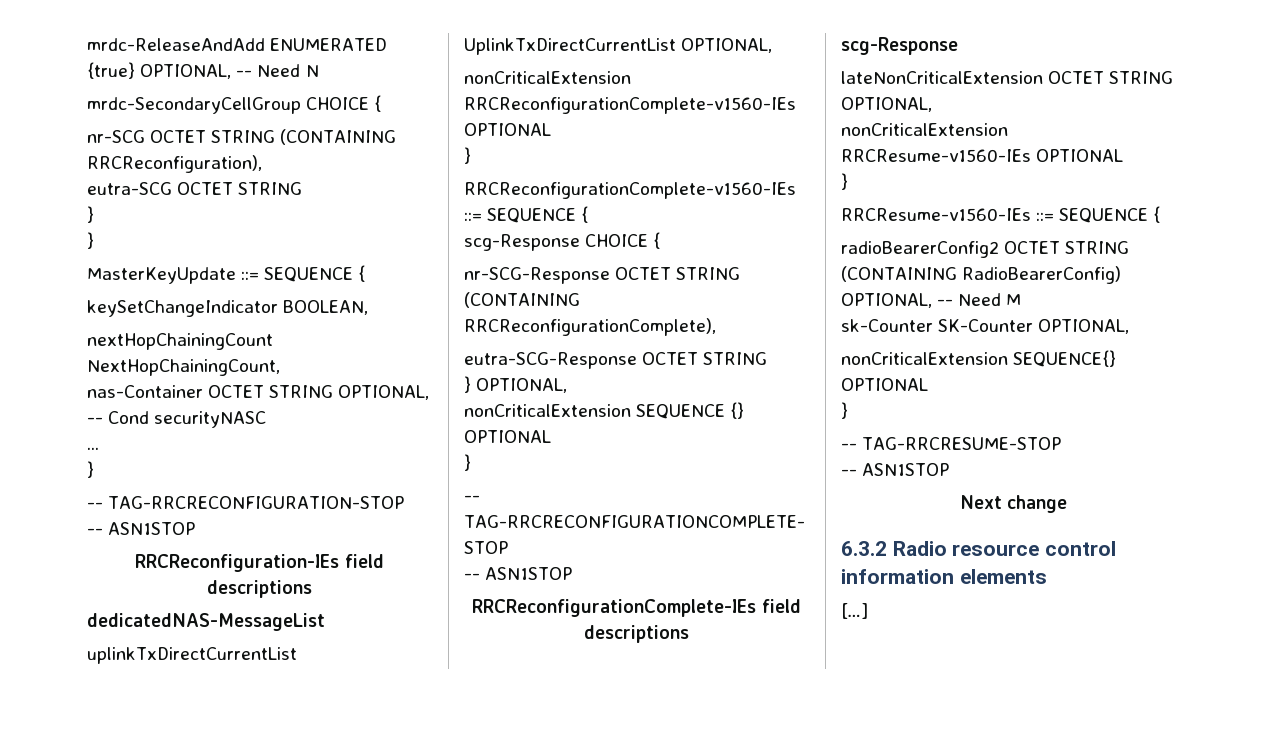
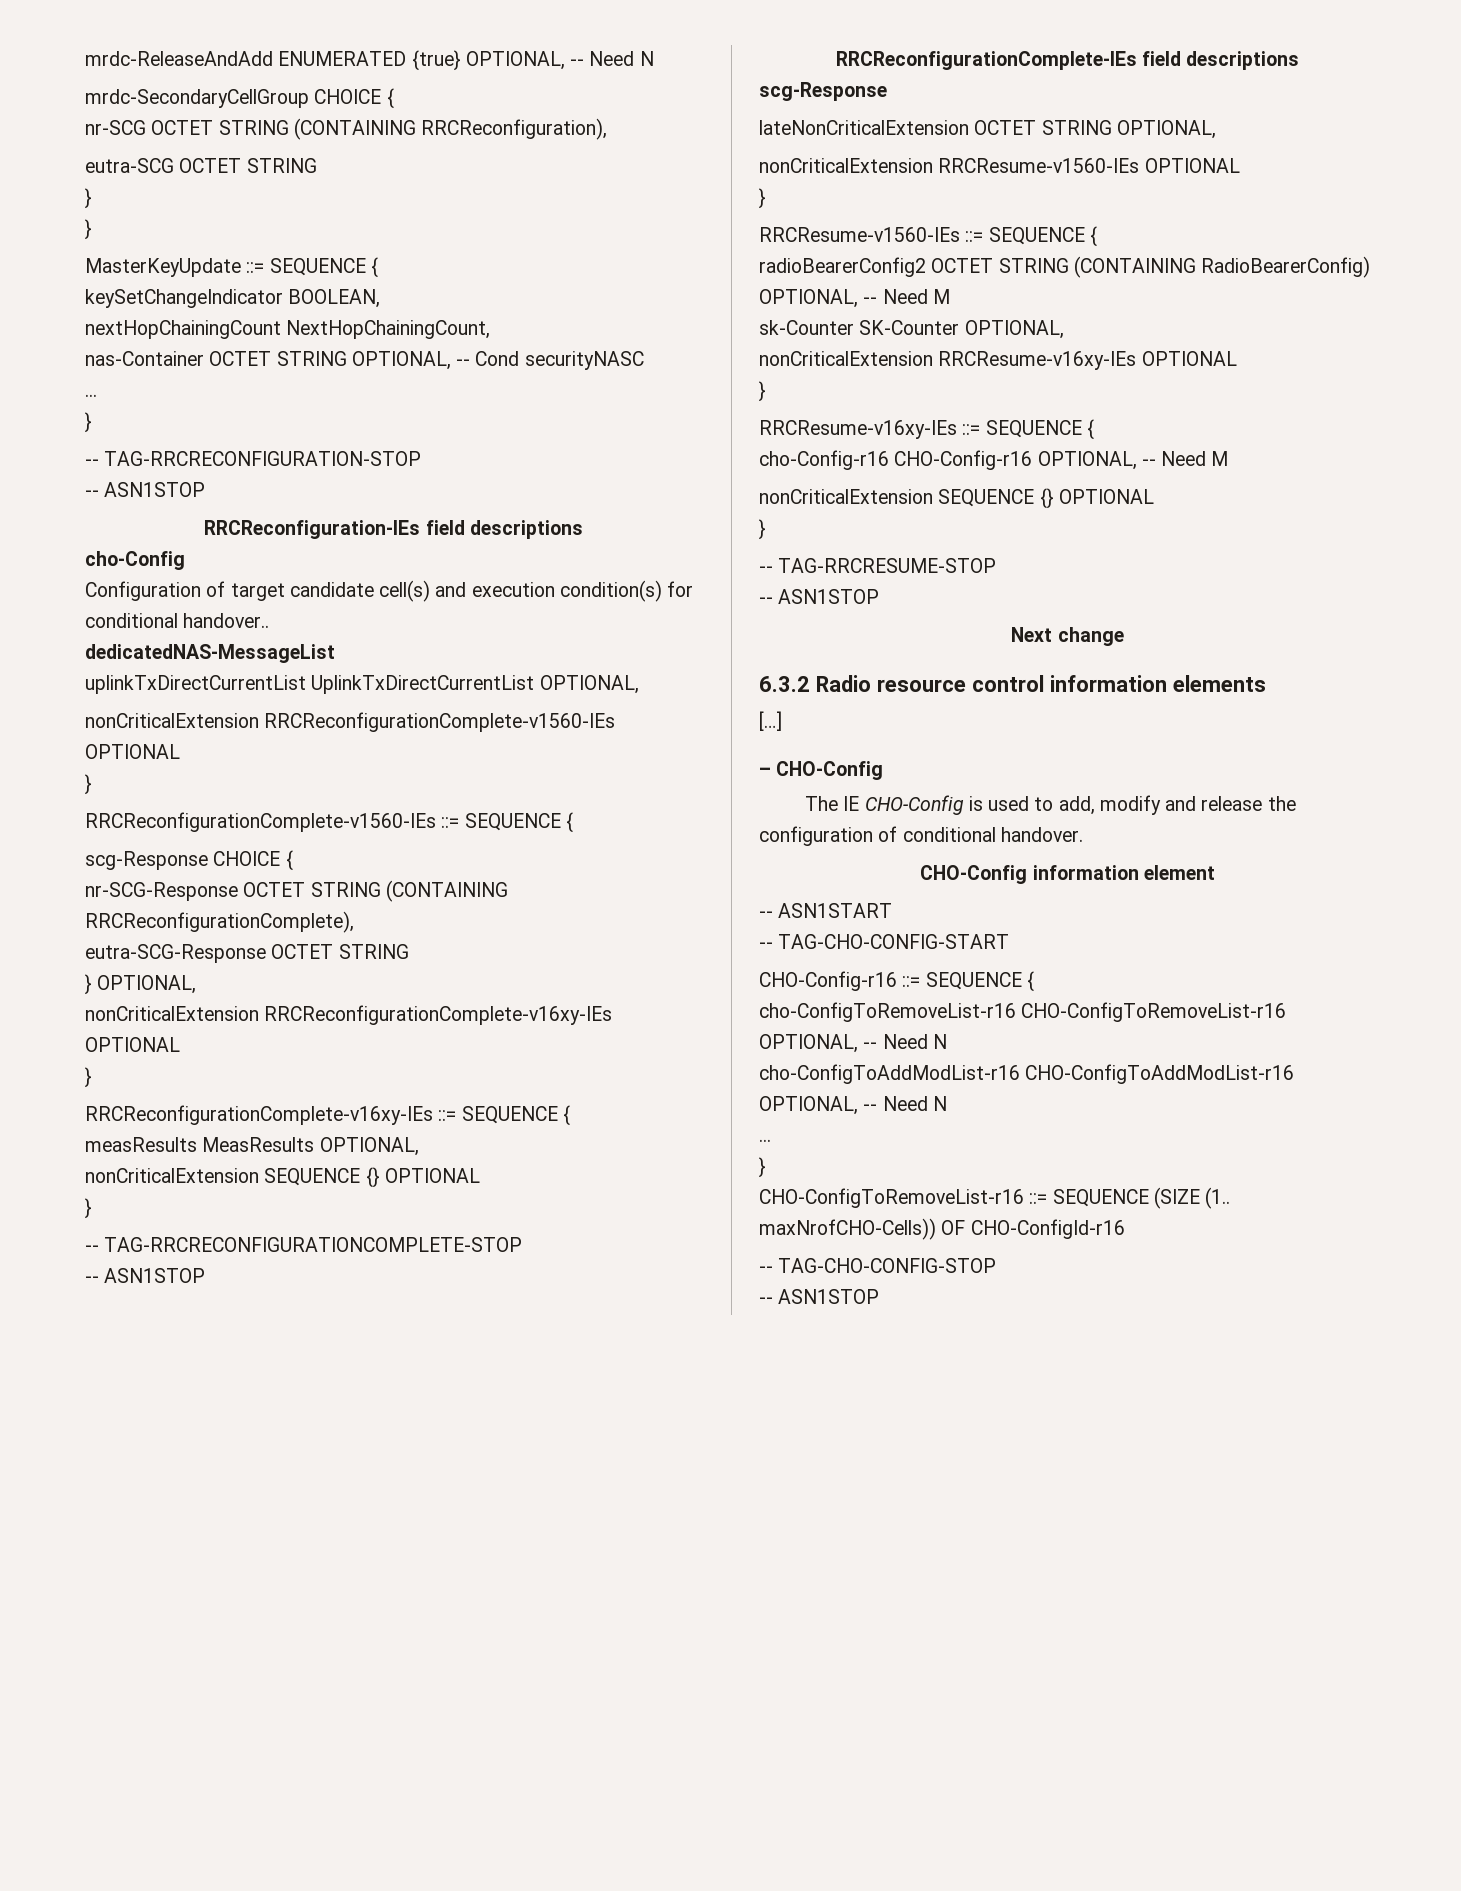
(312, 589) none -> [85,551,185,570] [85,580,694,602] [85,613,270,628] // cho-Config // Configuration of target candidate cell(s) and execution condition(s) for conditional handover..
(568, 385) none -> [85,1005,613,1025] [85,1037,180,1052] [85,1067,92,1088] [85,1105,570,1126] [85,1137,419,1156] // nonCriticalExtension RRCReconfigurationComplete-v16xy-IEs OPTIONAL // } // RRCReconfigurationComplete-v16xy-IEs ::= SEQUENCE { // measResults MeasResults OPTIONAL,
[1013,350,1117,367] SEQUENCE{} -> [938,351,1237,370] [759,381,766,402] [759,419,1094,440] [759,450,1229,470] [759,488,1054,509] RRCResume-v16xy-IEs OPTIONAL // } // RRCResume-v16xy-IEs ::= SEQUENCE { // cho-Config-r16 CHO-Config-r16 OPTIONAL, -- Need M // nonCriticalExtension SEQUENCE {}
(868, 611) none -> [759,761,884,780] [805,795,1296,815] [759,826,1083,846] [920,865,1215,884] [759,903,893,918] [759,934,1010,949] [759,971,1034,992] [759,1002,1287,1022] [759,1034,947,1053] [759,1064,1295,1084] [759,1096,947,1115] [759,1139,771,1142] [759,1157,766,1178] [759,1187,1231,1209] [759,1218,1125,1240] [759,1258,997,1273] [759,1289,880,1304] // – CHO-Config // The IE CHO-Config is used to add, modify and release the configuration of conditional handover. // CHO-Config information element // -- ASN1START // -- TAG-CHO-CONFIG-START // CHO-Config-r16 ::= SEQUENCE { // cho-ConfigToRemoveList-r16 CHO-ConfigToRemoveList-r16 OPTIONAL, -- Need N // cho-ConfigToAddModList-r16 CHO-ConfigToAddModList-r16 OPTIONAL, -- Need N // ... // } // CHO-ConfigToRemoveList-r16 ::= SEQUENCE (SIZE (1.. maxNrofCHO-Cells)) OF CHO-ConfigId-r16 // -- TAG-CHO-CONFIG-STOP // -- ASN1STOP

